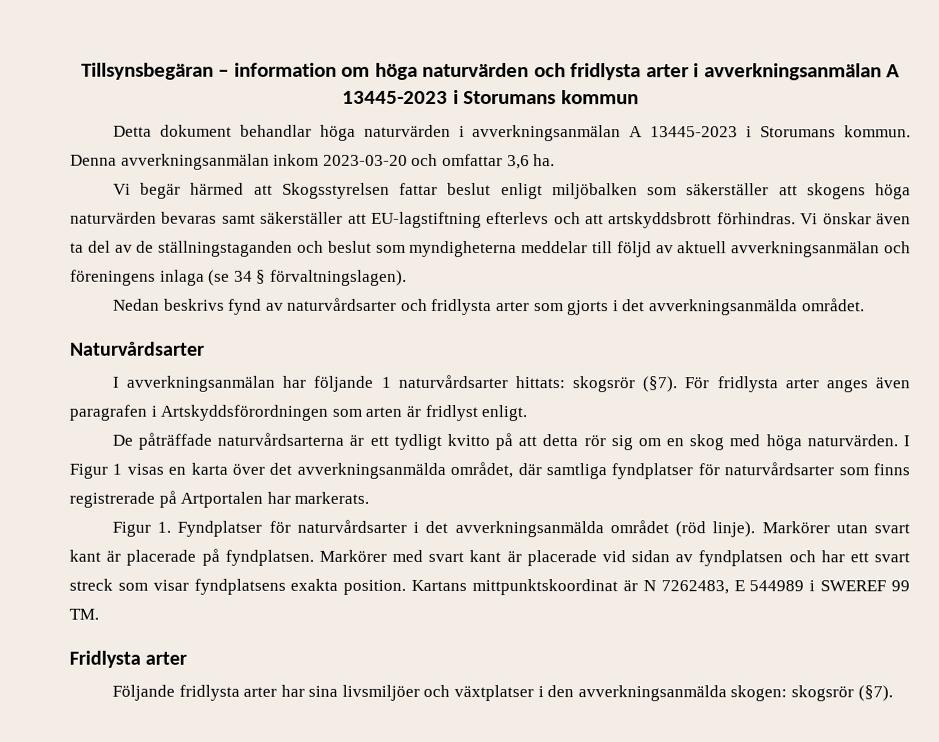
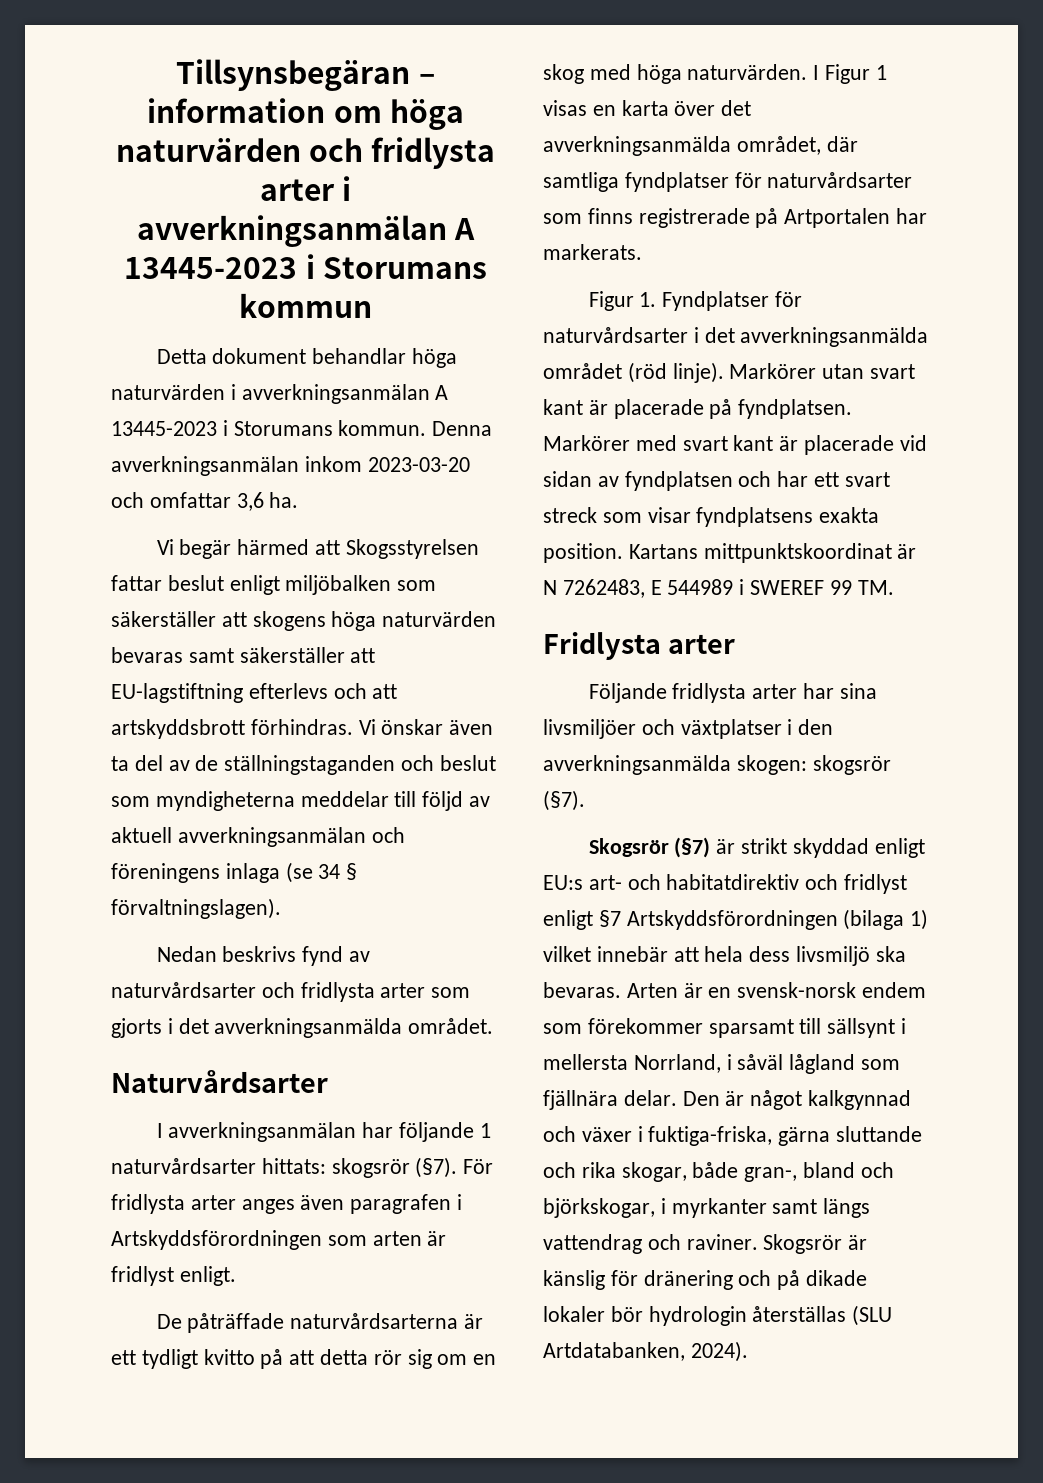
(893, 693) none -> [588,837,925,858] [543,874,908,894] [543,909,929,930] [543,946,906,966] [543,982,927,998] [543,1018,907,1038] [543,1054,901,1074] [543,1090,912,1110] [543,1126,923,1146] [543,1162,894,1182] [543,1198,871,1218] [543,1234,868,1254] [543,1270,868,1290] [543,1305,893,1326] [543,1341,748,1362] // Skogsrör (§7) är strikt skyddad enligt EU:s art- och habitatdirektiv och fridlyst enligt §7 Artskyddsförordningen (bilaga 1) vilket innebär att hela dess livsmiljö ska bevaras. Arten är en svensk-norsk endem som förekommer sparsamt till sällsynt i mellersta Norrland, i såväl lågland som fjällnära delar. Den är något kalkgynnad och växer i fuktiga-friska, gärna sluttande och rika skogar, både gran-, bland och björkskogar, i myrkanter samt längs vattendrag och raviner. Skogsrör är känslig för dränering och på dikade lokaler bör hydrologin återställas (SLU Artdatabanken, 2024).

